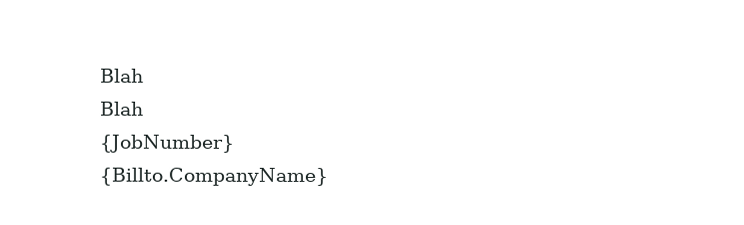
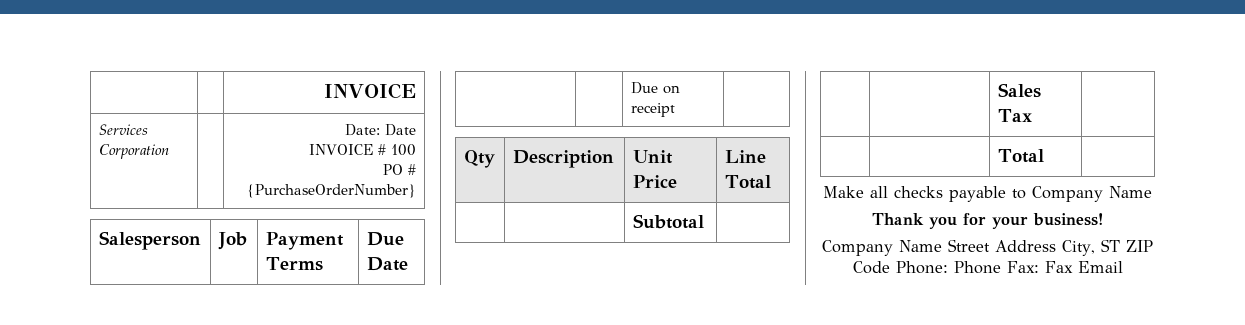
[100,68,144,83] [99,101,144,116] [99,134,234,153] [99,167,328,186] Blah // Blah // {JobNumber} // {Billto.CompanyName} -> [324,83,417,99] [98,124,148,135] [98,144,169,159] [345,124,417,136] [309,144,417,156] [383,164,417,175] [247,184,417,198] [98,231,201,250] [217,232,247,250] [265,232,344,250] [265,257,323,271] [366,232,404,246] [366,257,408,271] [630,82,680,94] [630,103,675,117] [463,150,495,168] [512,150,614,168] [632,150,673,164] [632,175,677,188] [724,150,766,163] [724,175,771,189] [632,214,704,229] [997,83,1041,98] [997,109,1032,122] [997,149,1044,163] [823,186,1152,202] [872,213,1103,229] [822,239,1153,256] [852,261,1123,274] | | INVOICE // Services Corporation | | Date: Date // INVOICE # 100 // PO # {PurchaseOrderNumber} // Salesperson | Job | Payment Terms | Due Date // | | Due on receipt | // Qty | Description | Unit Price | Line Total // | | Subtotal | // | | Sales Tax | // | | Total | // Make all checks payable to Company Name // Thank you for your business! // Company Name Street Address City, ST ZIP Code Phone: Phone Fax: Fax Email

